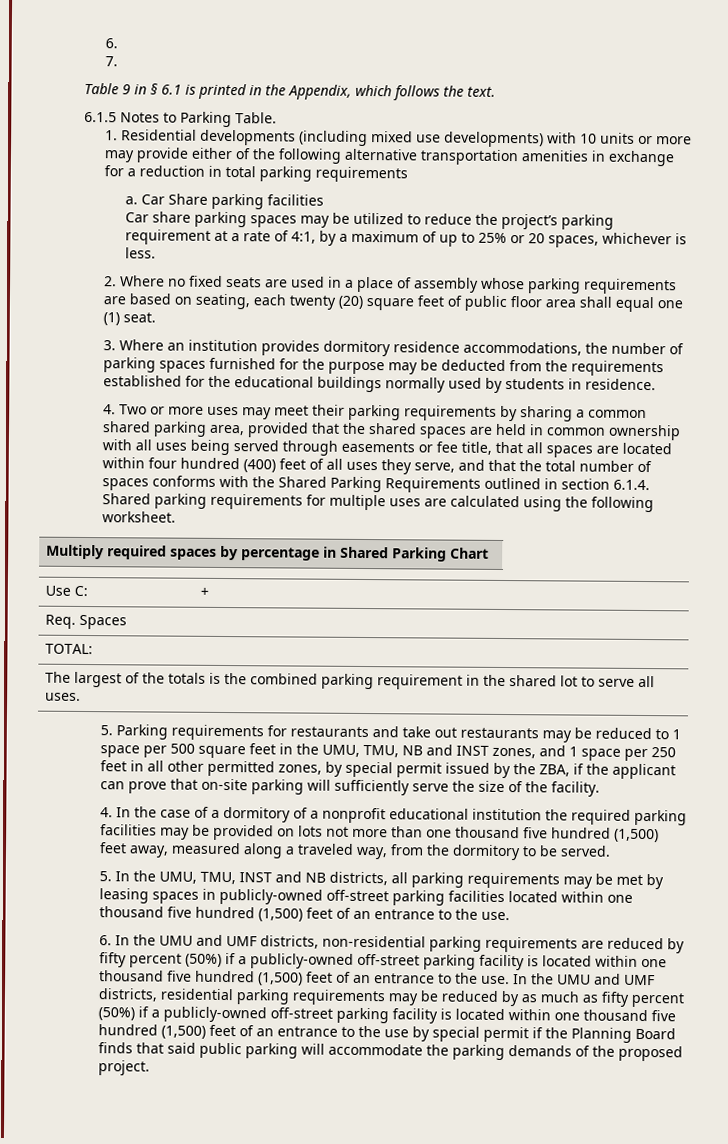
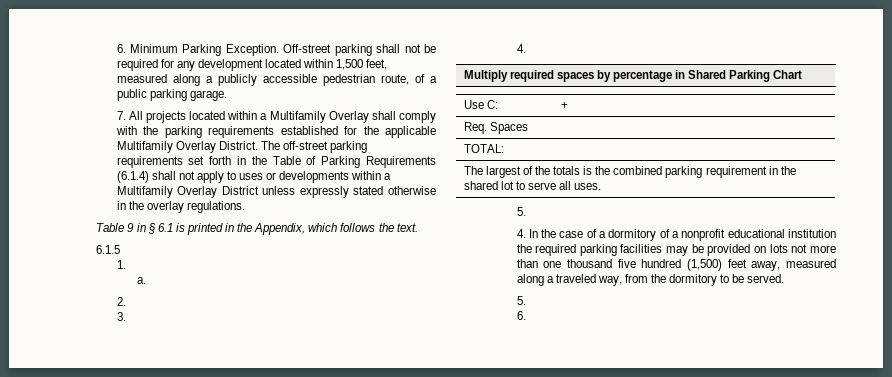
[104,38,118,49] [104,56,118,67] 6. // 7. -> [116,44,436,56] [116,59,388,71] [116,74,437,86] [116,89,227,101] [116,111,436,123] [115,126,436,138] [116,141,368,153] [116,156,436,168] [116,171,392,183] [116,186,436,198] [116,201,245,213] 6. Minimum Parking Exception. Off-street parking shall not be required for any development located within 1,500 feet, measured along a publicly accessible pedestrian route, of a public parking garage. // 7. All projects located within a Multifamily Overlay shall comply with the parking requirements established for the applicable Multifamily Overlay District. The off-street parking requirements set forth in the Table of Parking Requirements (6.1.4) shall not apply to uses or developments within a Multifamily Overlay District unless expressly stated otherwise in the overlay regulations.
[119,111,277,128] [104,129,692,148] [103,147,675,167] [103,165,408,183] [124,193,324,210] [124,211,614,230] [124,229,687,248] [124,247,156,259] [103,275,677,295] [102,293,683,313] [102,312,156,326] [102,339,684,357] [102,357,664,377] [102,375,656,393] [102,404,647,422] [101,421,681,441] [101,439,672,458] [101,457,652,475] [101,475,650,493] [101,493,654,513] [101,511,176,523] Notes to Parking Table. // 1. Residential developments (including mixed use developments) with 10 units or more may provide either of the following alternative transportation amenities in exchange for a reduction in total parking requirements // a. Car Share parking facilities // Car share parking spaces may be utilized to reduce the project’s parking requirement at a rate of 4:1, by a maximum of up to 25% or 20 spaces, whichever is less. // 2. Where no fixed seats are used in a place of assembly whose parking requirements are based on seating, each twenty (20) square feet of public floor area shall equal one (1) seat. // 3. Where an institution provides dormitory residence accommodations, the number of parking spaces furnished for the purpose may be deducted from the requirements established for the educational buildings normally used by students in residence. // 4. Two or more uses may meet their parking requirements by sharing a common shared parking area, provided that the shared spaces are held in common ownership with all uses being served through easements or fee title, that all spaces are located within four hundred (400) feet of all uses they serve, and that the total number of spaces conforms with the Shared Parking Requirements outlined in section 6.1.4. Shared parking requirements for multiple uses are calculated using the following worksheet. -> [116,260,126,269] [136,277,146,284] [116,297,126,306] [116,312,126,321] [516,44,526,53] // 1. // a. // 2. // 3. // 4.
[115,724,681,743] [99,743,676,762] [99,760,676,780] [99,778,600,797] Parking requirements for restaurants and take out restaurants may be reduced to 1 space per 500 square feet in the UMU, TMU, NB and INST zones, and 1 space per 250 feet in all other permitted zones, by special permit issued by the ZBA, if the applicant can prove that on-site parking will sufficiently serve the size of the facility. -> (526, 211) none
[114,870,664,890] [98,888,633,906] [98,906,510,922] [98,934,685,954] [98,952,667,971] [98,970,655,986] [97,988,684,1008] [97,1006,676,1024] [97,1024,676,1043] [97,1042,683,1062] [97,1060,150,1076] In the UMU, TMU, INST and NB districts, all parking requirements may be met by leasing spaces in publicly-owned off-street parking facilities located within one thousand five hundred (1,500) feet of an entrance to the use. // 6. In the UMU and UMF districts, non-residential parking requirements are reduced by fifty percent (50%) if a publicly-owned off-street parking facility is located within one thousand five hundred (1,500) feet of an entrance to the use. In the UMU and UMF districts, residential parking requirements may be reduced by as much as fifty percent (50%) if a publicly-owned off-street parking facility is located within one thousand five hundred (1,500) feet of an entrance to the use by special permit if the Planning Board finds that said public parking will accommodate the parking demands of the proposed project. -> [516,311,526,320] // 6.

